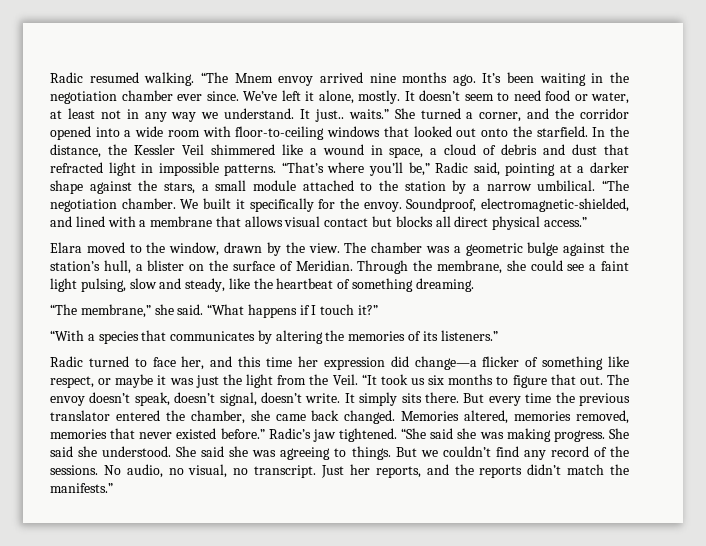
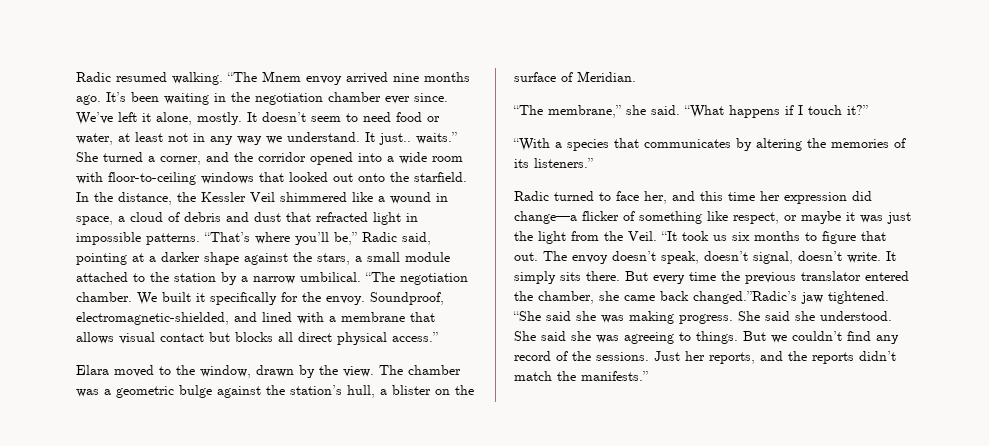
[357,260,629,274] [50,278,474,292] Through the membrane, she could see a faint light pulsing, slow and steady, like the heartbeat of something dreaming. -> (636, 76) none
[344,410,629,424] [50,428,311,439] changed. Memories altered, memories removed, memories that never existed before.” Radic’s -> [693,291,797,304] changed.”Radic’s
[103,464,317,478] No audio, no visual, no transcript. -> (649, 356) none

